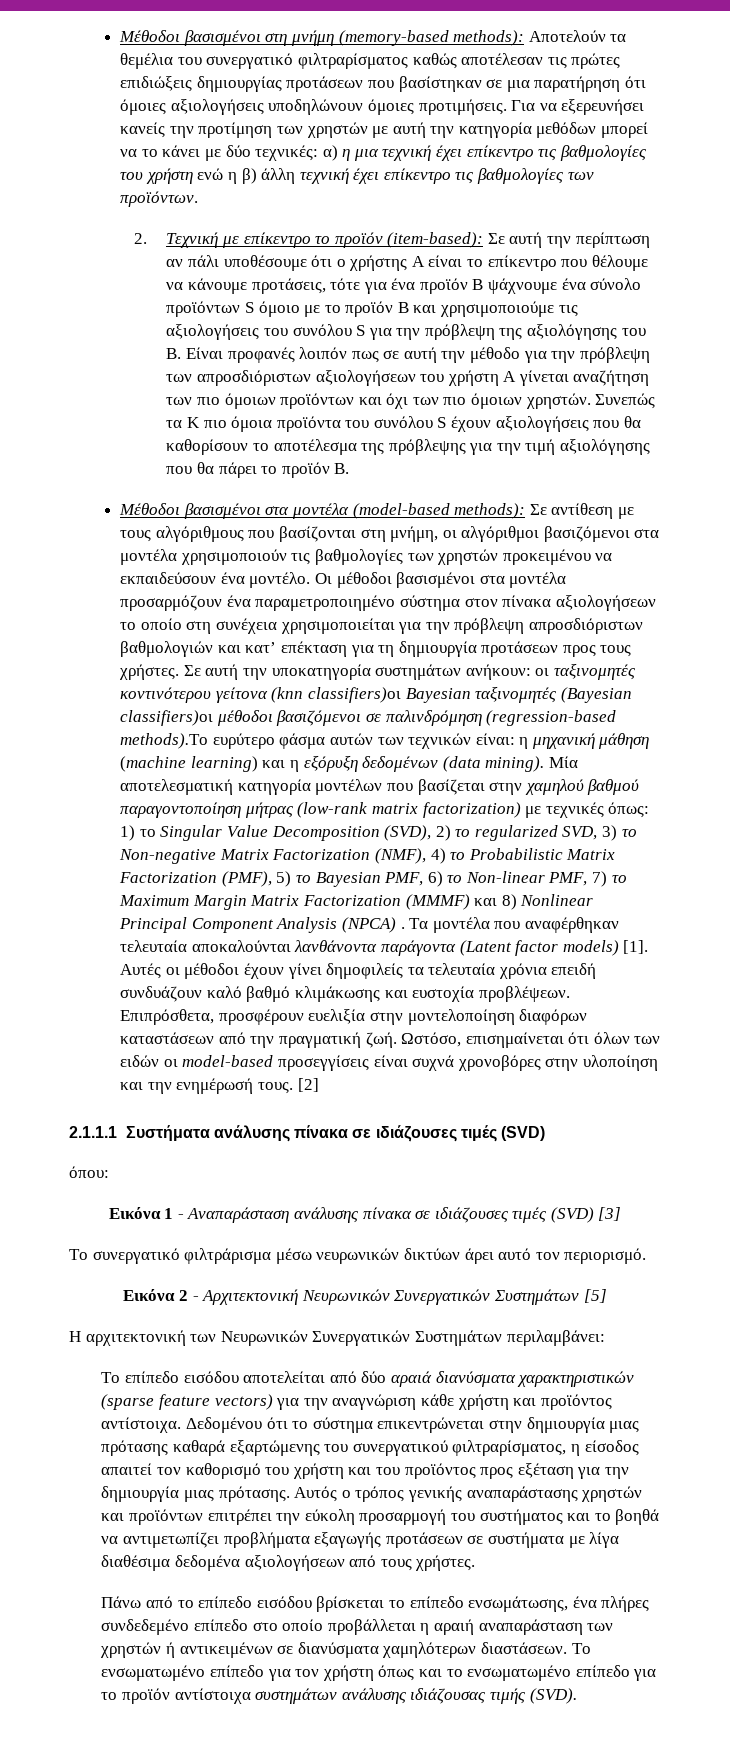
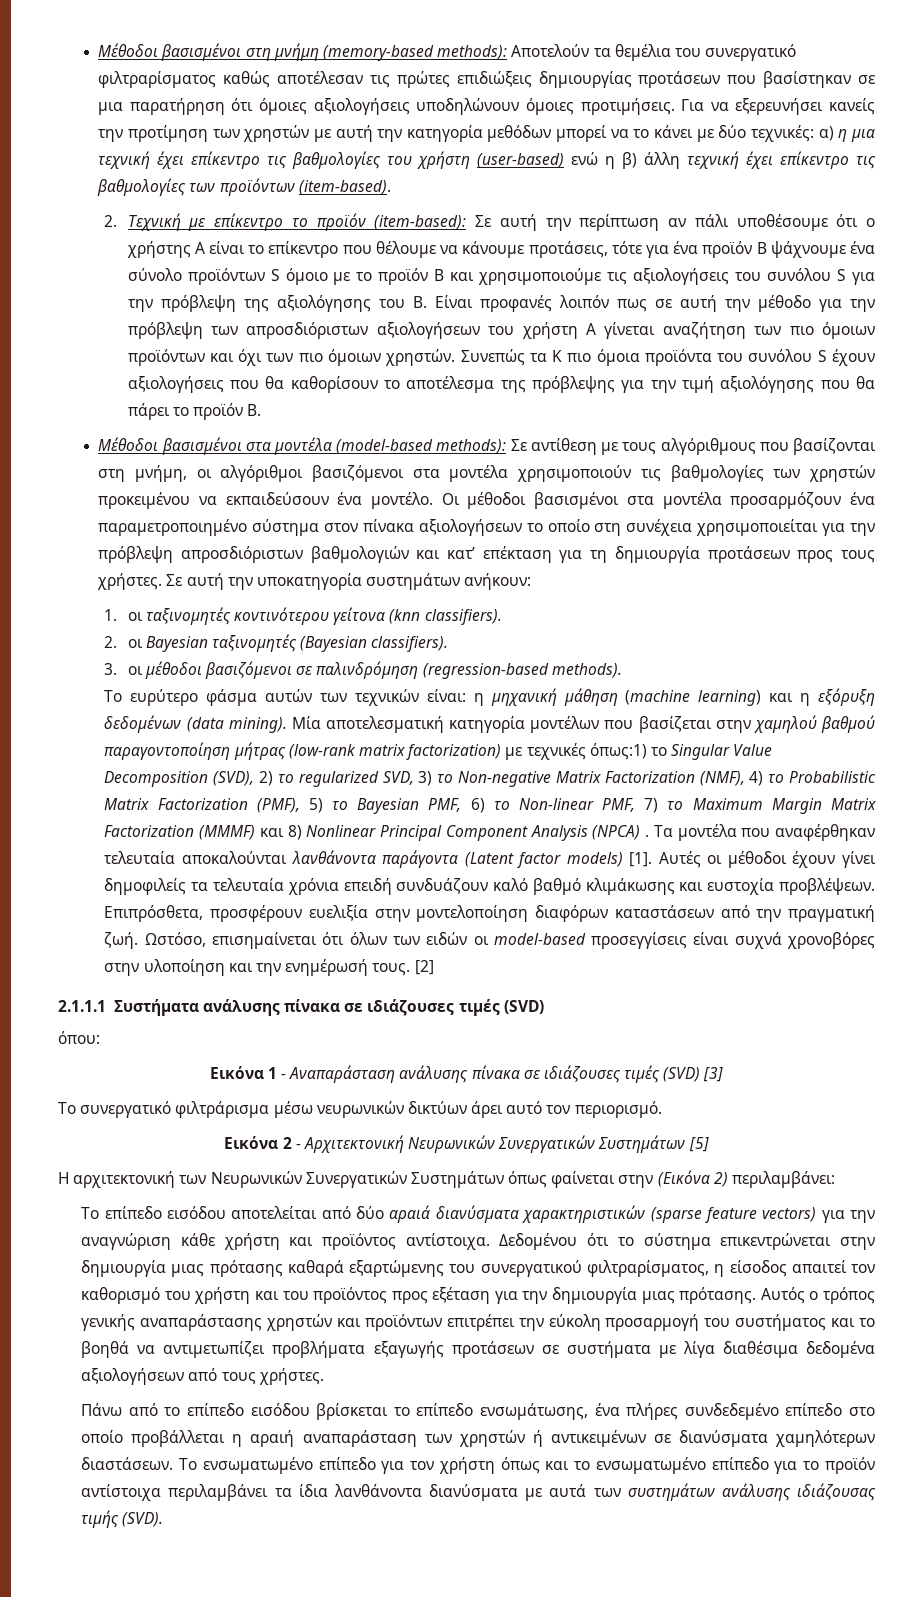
(193, 176) none -> [477,153,565,168] (user-based)
[120,191,199,207] προϊόντων. -> [219,178,391,196] προϊόντων (item-based).
(531, 672) none -> [104,609,118,621] // 1.
[307,686,632,703] [120,710,214,726] classifiers)οι Bayesian ταξινομητές (Bayesian classifiers)οι -> [424,609,502,625] [104,634,449,652] [104,663,143,675] classifiers). // 2. οι Bayesian ταξινομητές (Bayesian classifiers). // 3. οι
[120,733,209,749] methods).Το -> [551,663,622,678] [104,690,123,702] methods). // Το
[608,802,650,818] [120,825,136,841] όπως: 1) -> [589,743,647,760] όπως:1)
(502, 1338) none -> [508,1170,728,1188] όπως φαίνεται στην (Εικόνα 2)
(251, 1696) none -> [168,1484,621,1501] περιλαμβάνει τα ίδια λανθάνοντα διανύσματα με αυτά των

